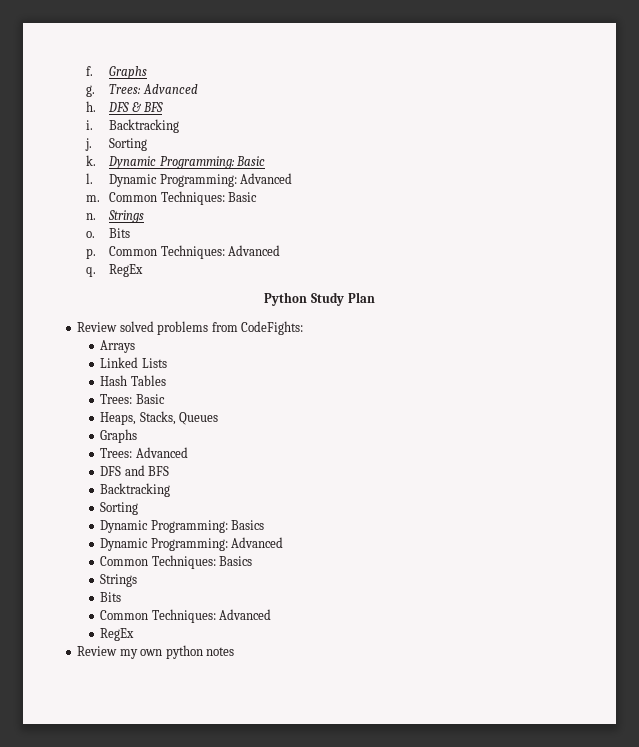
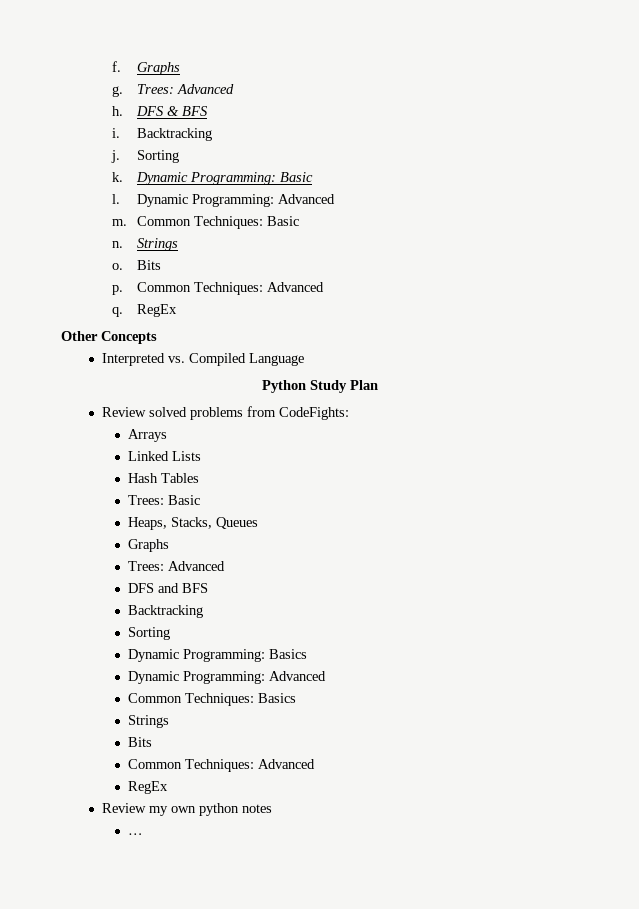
(143, 270) none -> [61,331,157,344] [102,353,305,366] // Other Concepts // Interpreted vs. Compiled Language
(235, 651) none -> [127,833,143,835] // …

